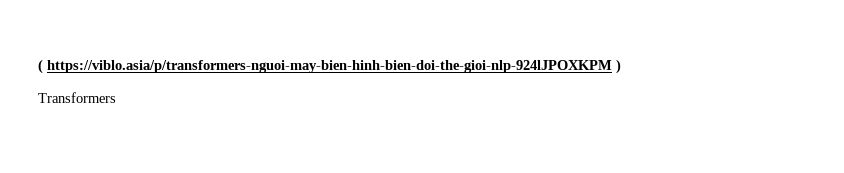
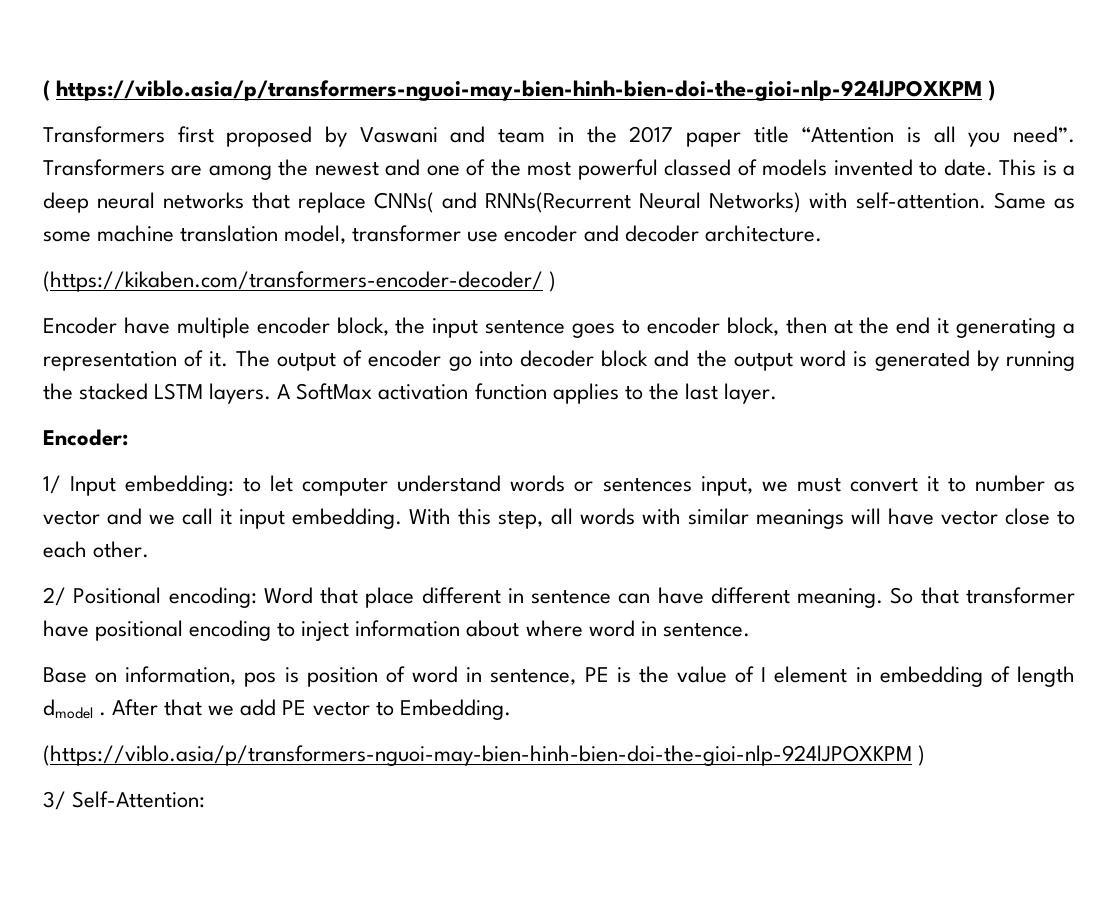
(116, 97) none -> [177,126,1075,147] [43,159,1076,180] [43,192,1075,213] [43,225,822,244] [43,271,557,292] [43,317,1076,338] [43,350,1075,371] [43,383,777,404] [43,429,128,446] [43,475,1075,496] [43,508,1075,529] [43,541,150,558] [43,587,1075,608] [43,620,750,641] [43,666,1075,687] [43,699,511,720] [43,745,926,766] [43,791,206,810] first proposed by Vaswani and team in the 2017 paper title “Attention is all you need”. Transformers are among the newest and one of the most powerful classed of models invented to date. This is a deep neural networks that replace CNNs( and RNNs(Recurrent Neural Networks) with self-attention. Same as some machine translation model, transformer use encoder and decoder architecture. // (https://kikaben.com/transformers-encoder-decoder/ ) // Encoder have multiple encoder block, the input sentence goes to encoder block, then at the end it generating a representation of it. The output of encoder go into decoder block and the output word is generated by running the stacked LSTM layers. A SoftMax activation function applies to the last layer. // Encoder: // 1/ Input embedding: to let computer understand words or sentences input, we must convert it to number as vector and we call it input embedding. With this step, all words with similar meanings will have vector close to each other. // 2/ Positional encoding: Word that place different in sentence can have different meaning. So that transformer have positional encoding to inject information about where word in sentence. // Base on information, pos is position of word in sentence, PE is the value of I element in embedding of length dmodel . After that we add PE vector to Embedding. // (https://viblo.asia/p/transformers-nguoi-may-bien-hinh-bien-doi-the-gioi-nlp-924lJPOXKPM ) // 3/ Self-Attention:

